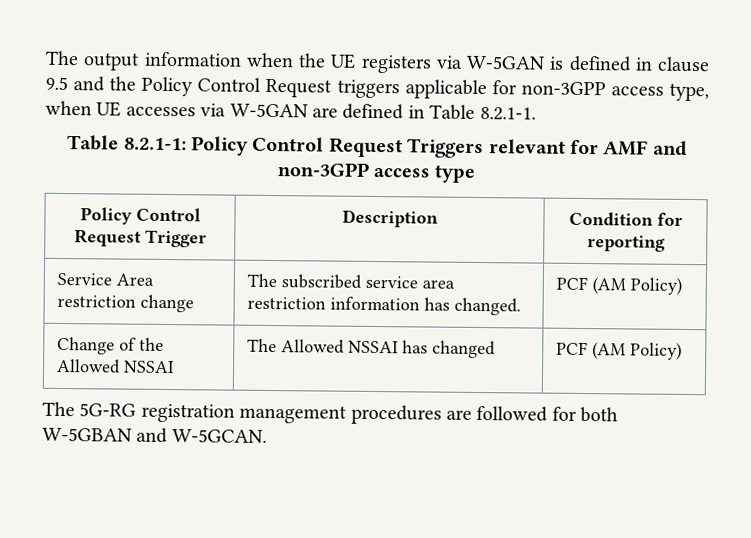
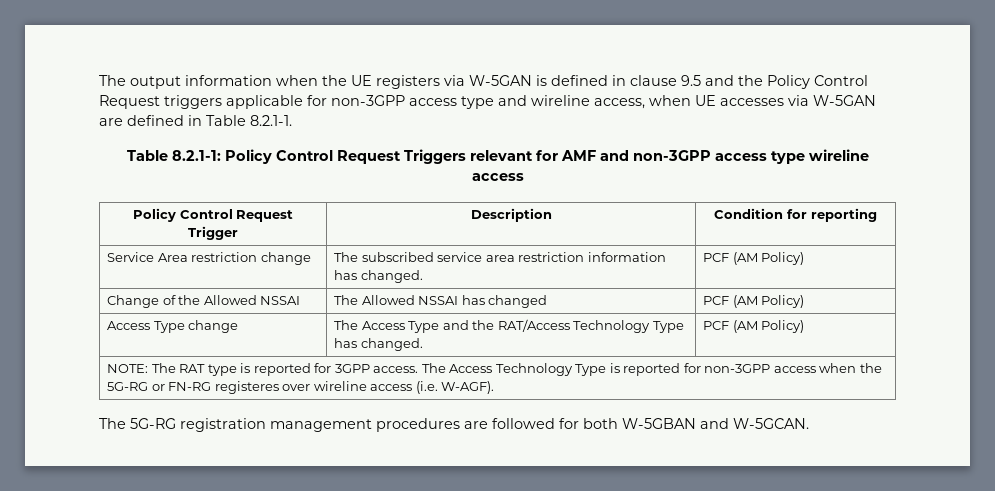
[669,82,710,102] type, -> [461,95,645,109] type and wireline access,
(477, 173) none -> [808,149,869,161] [471,173,524,181] wireline access
(683, 351) none -> [107,320,239,333] [334,319,684,333] [334,338,423,351] [703,320,805,333] [107,363,882,376] [107,381,495,394] // Access Type change | The Access Type and the RAT/Access Technology Type has changed. | PCF (AM Policy) // NOTE: The RAT type is reported for 3GPP access. The Access Technology Type is reported for non-3GPP access when the 5G-RG or FN-RG registeres over wireline access (i.e. W-AGF).

